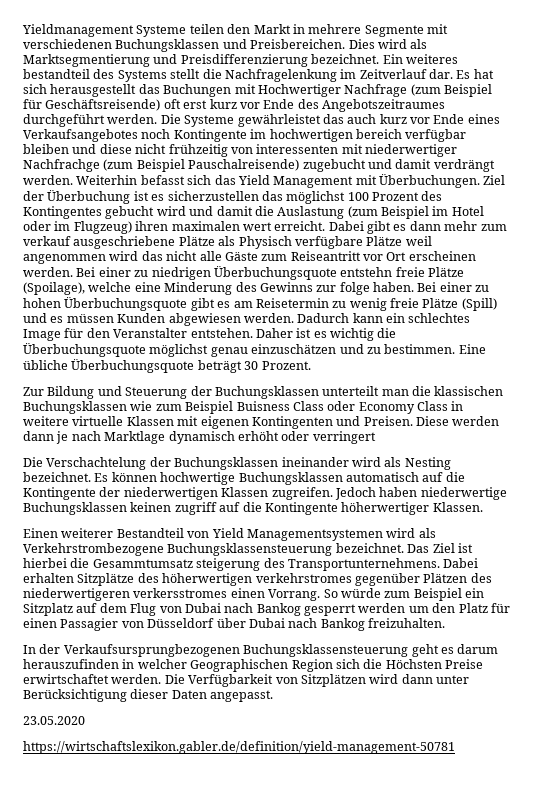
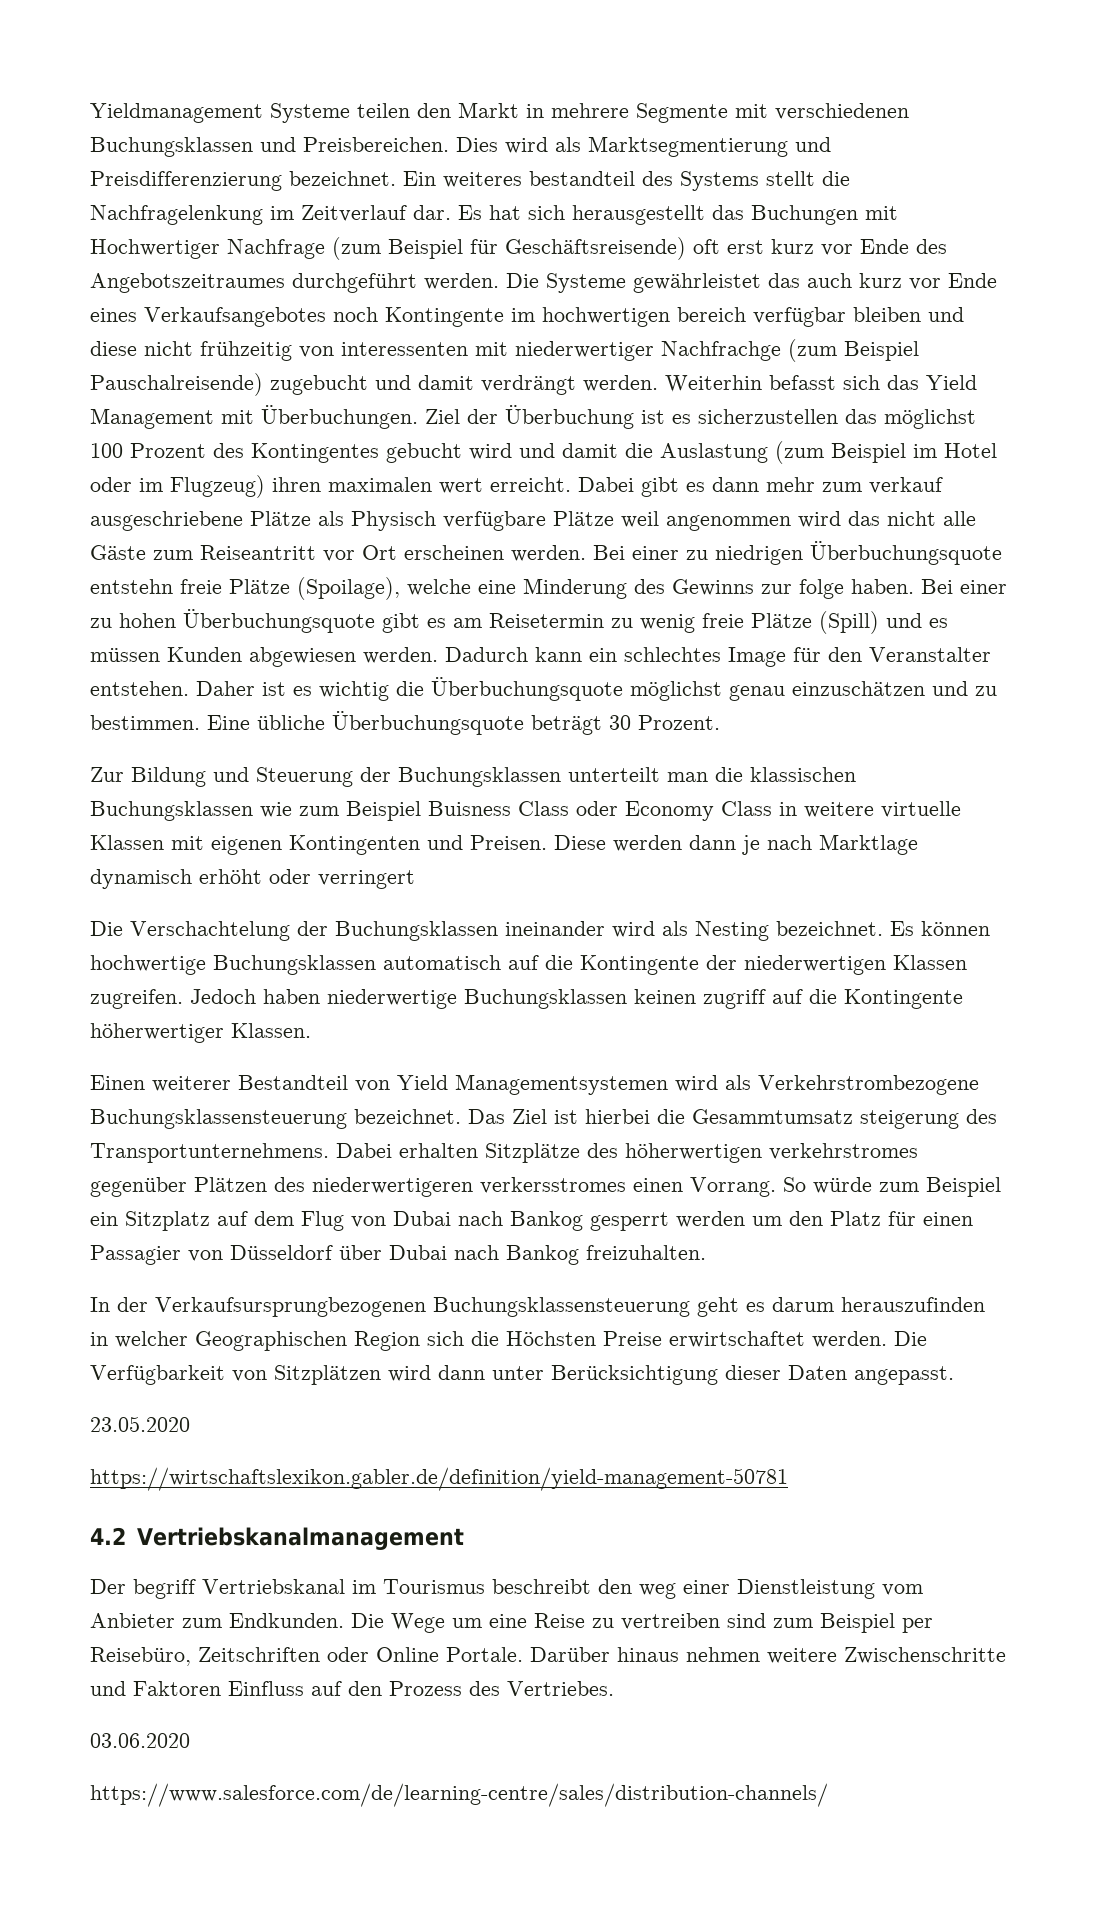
(455, 747) none -> [90,1527,464,1550] [90,1579,923,1599] [90,1613,933,1633] [90,1647,1006,1666] [90,1681,614,1696] [90,1733,190,1748] [90,1783,828,1807] // 4.2 Vertriebskanalmanagement // Der begriff Vertriebskanal im Tourismus beschreibt den weg einer Dienstleistung vom Anbieter zum Endkunden. Die Wege um eine Reise zu vertreiben sind zum Beispiel per Reisebüro, Zeitschriften oder Online Portale. Darüber hinaus nehmen weitere Zwischenschritte und Faktoren Einfluss auf den Prozess des Vertriebes. // 03.06.2020 // https://www.salesforce.com/de/learning-centre/sales/distribution-channels/

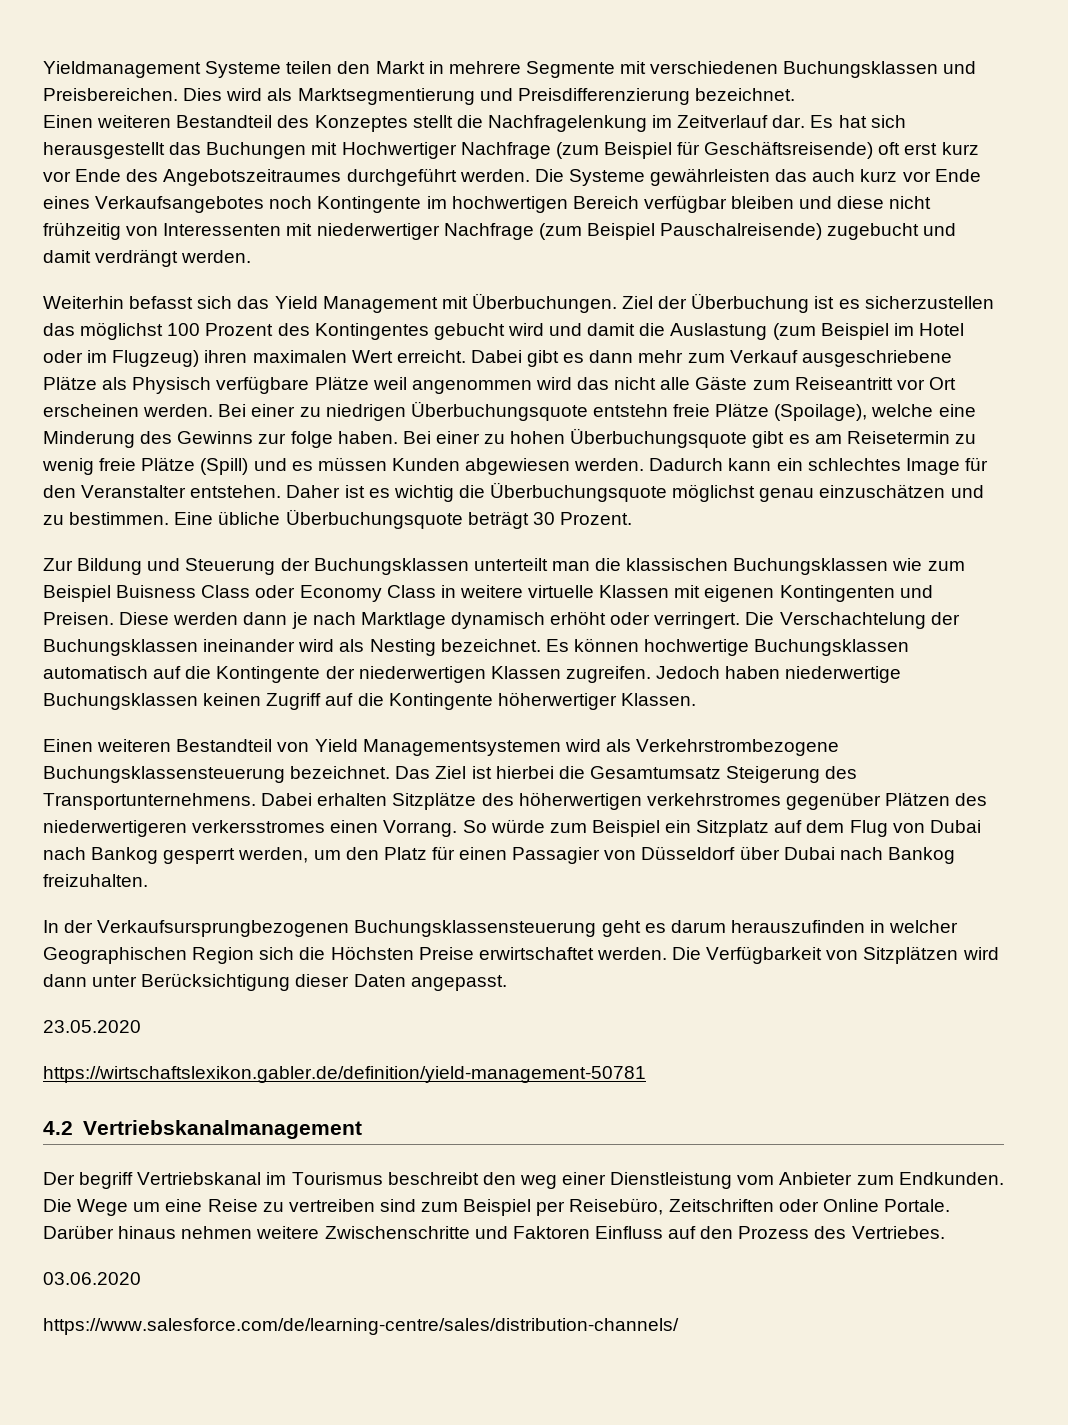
[403,171,759,191] Ein weiteres bestandteil des Systems -> [43,115,408,132] // Einen weiteren Bestandteil des Konzeptes
[633,273,761,293] gewährleistet -> [650,168,771,186] gewährleisten
[677,307,746,322] bereich -> [572,196,639,209] Bereich
[341,342,468,356] interessenten -> [163,223,282,236] Interessenten
[661,341,781,361] Nachfrachge -> [443,223,534,240] Nachfrage
(658, 383) none -> (252, 256) //
[439,478,483,494] wert -> [351,350,393,363] Wert
[869,477,943,494] verkauf -> [729,350,798,363] Verkauf
[318,870,415,889] verringert // -> [654,612,741,629] verringert.
[703,989,766,1009] zugriff -> [266,693,322,710] Zugriff
[152,1076,231,1092] weiterer -> [97,739,172,752] weiteren
[692,1109,959,1129] Gesammtumsatz steigerung -> [589,766,821,783] Gesamtumsatz Steigerung
[676,1211,745,1228] werden -> [238,847,309,863] werden,

